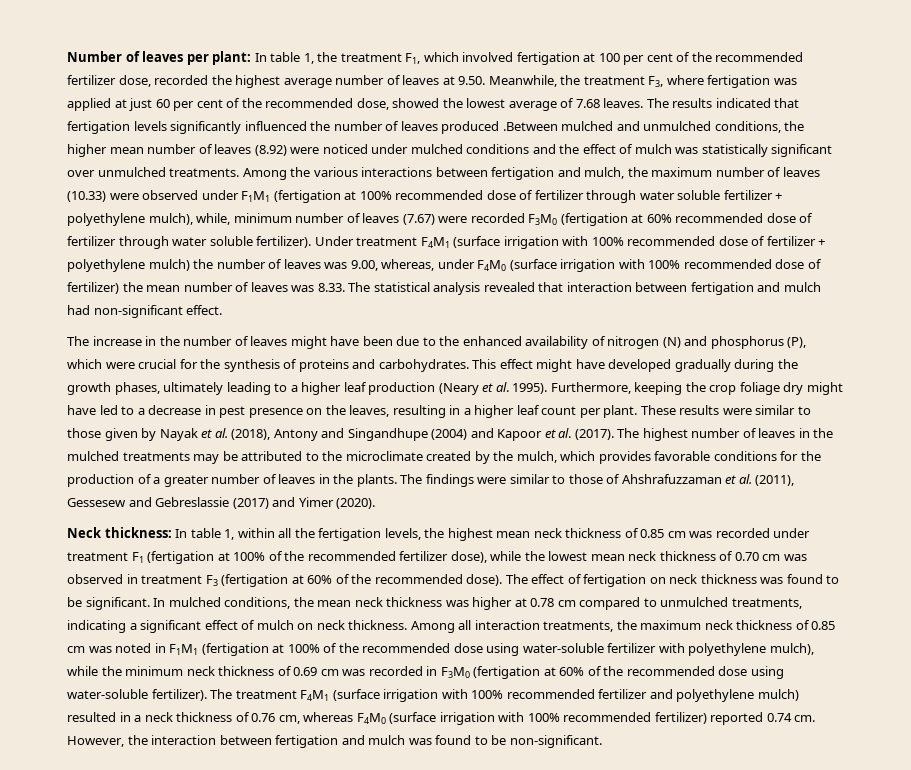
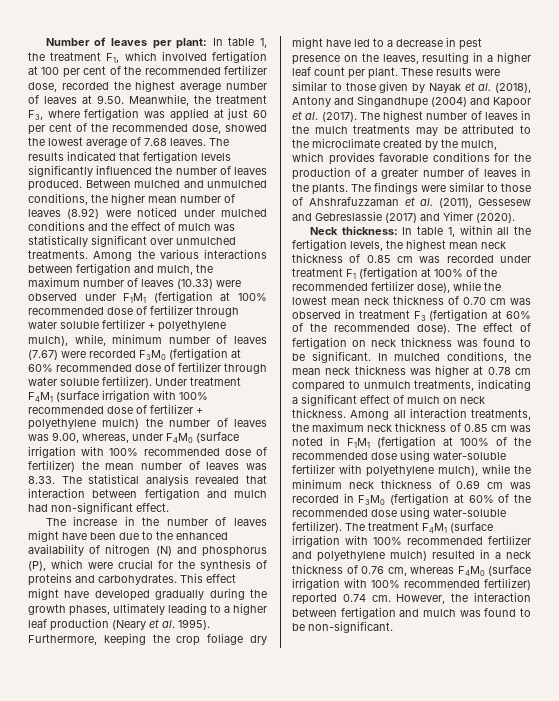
[441,121,558,134] produced .Between -> [28,179,131,191] produced. Between
[67,451,119,461] mulched -> [314,126,348,134] mulch
[660,597,729,607] unmulched -> [363,381,411,389] unmulch

